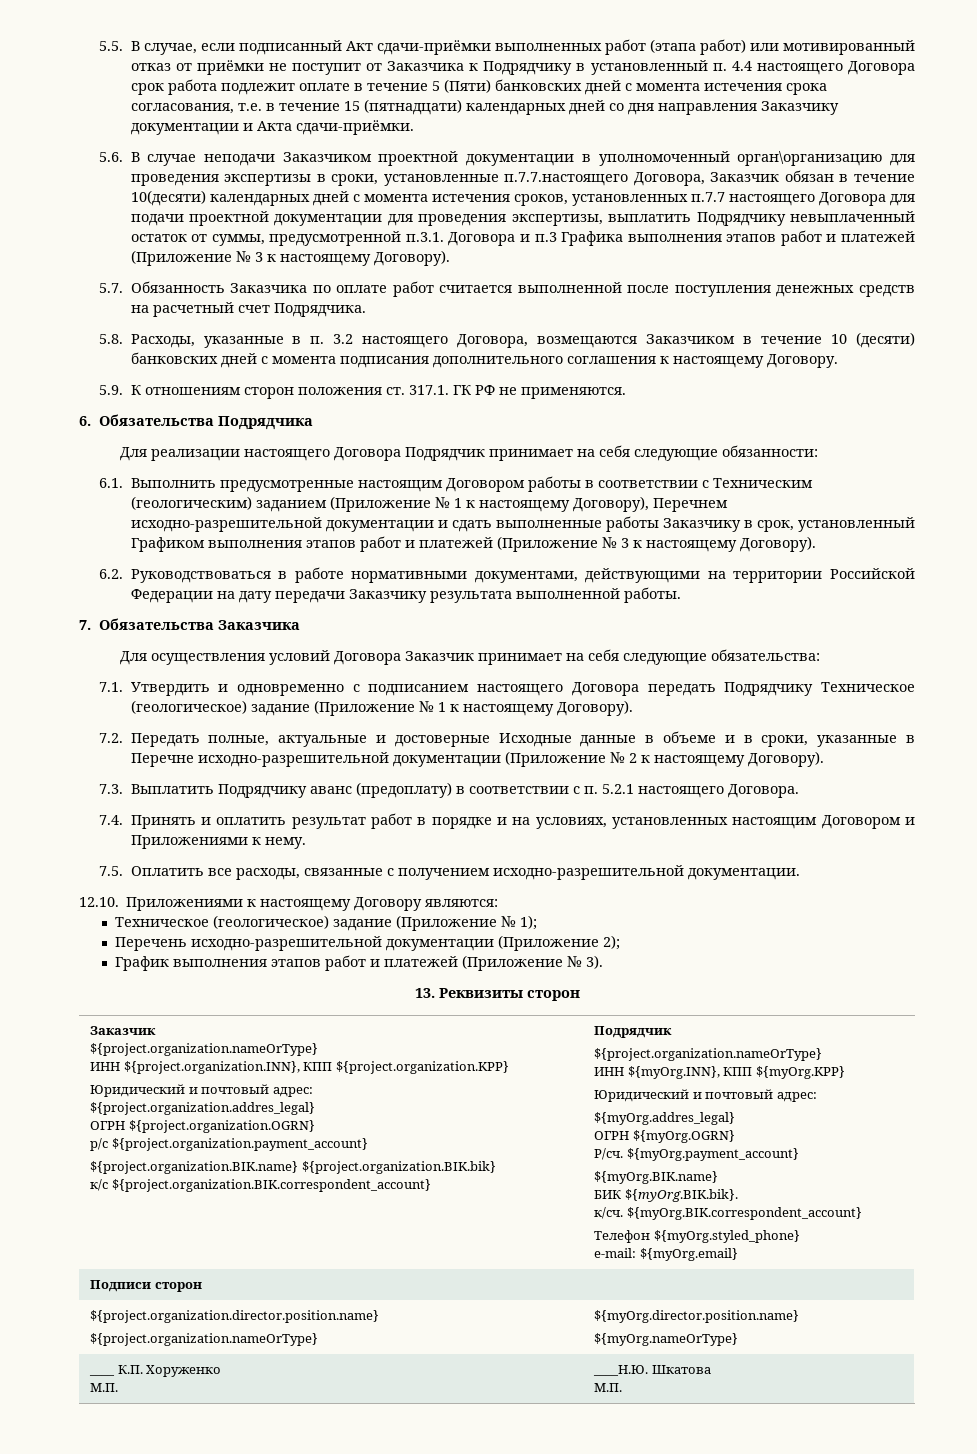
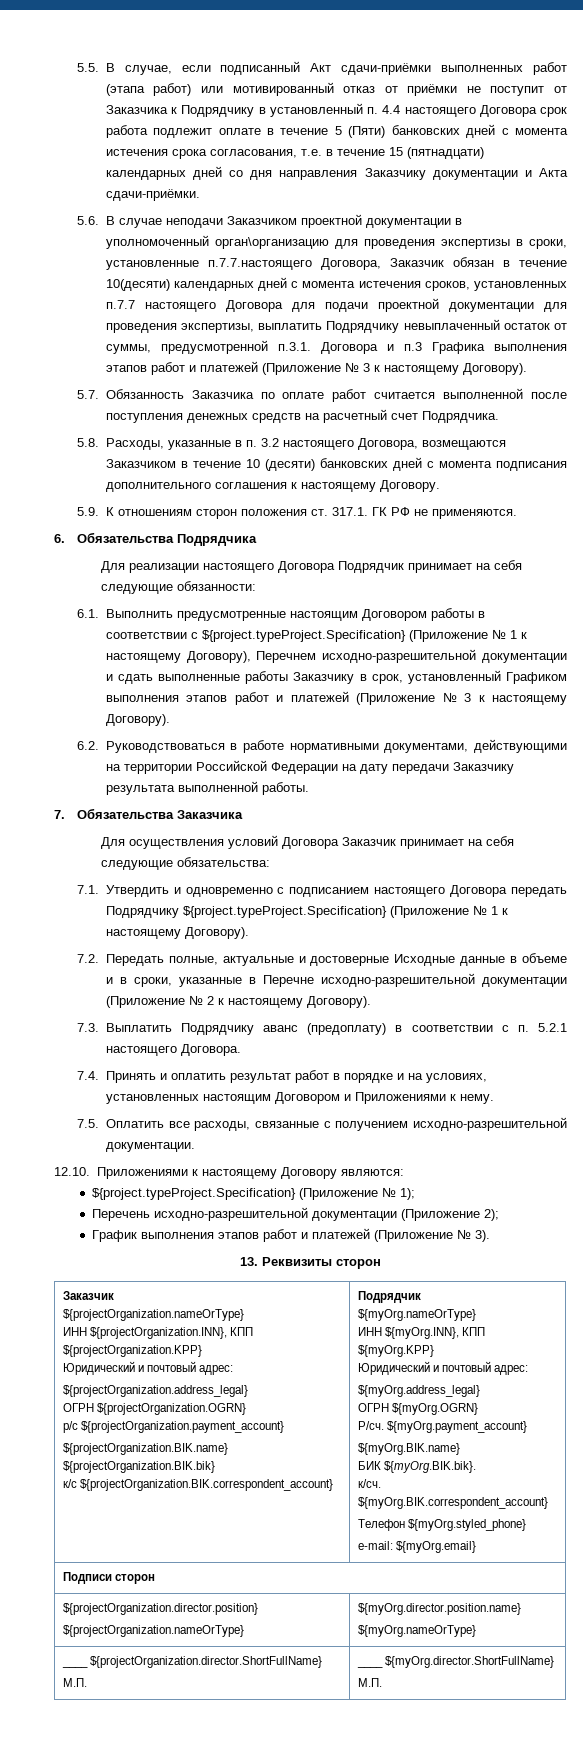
[712,478,813,488] [130,496,327,512] Техническим (геологическим) заданием -> [201,630,406,642] ${project.typeProject.Specification}
[820,682,915,692] [130,700,310,716] Техническое (геологическое) задание -> [182,906,387,918] ${project.typeProject.Specification}
[115,915,393,931] Техническое (геологическое) задание -> [91,1188,296,1200] ${project.typeProject.Specification}
[90,1043,319,1056] [90,1061,509,1074] [90,1084,313,1097] [90,1102,316,1115] [90,1120,315,1133] ${project.organization.nameOrType} // ИНН ${project.organization.INN}, КПП ${project.organization.KPP} // Юридический и почтовый адрес: // ${project.organization.addres_legal} // ОГРН ${project.organization.OGRN} -> [62,1309,244,1321] [62,1327,253,1339] [62,1345,202,1357] [62,1361,233,1375] [62,1385,248,1397] [62,1403,246,1415] ${projectOrganization.nameOrType} // ИНН ${projectOrganization.INN}, КПП ${projectOrganization.KPP} // Юридический и почтовый адрес: // ${projectOrganization.address_legal} // ОГРН ${projectOrganization.OGRN}
[111,1138,368,1151] [90,1161,496,1174] ${project.organization.payment_account} // ${project.organization.BIK.name} ${project.organization.BIK.bik} -> [80,1421,284,1433] [62,1443,228,1455] [62,1461,215,1473] ${projectOrganization.payment_account} // ${projectOrganization.BIK.name} ${projectOrganization.BIK.bik}
[111,1179,431,1192] ${project.organization.BIK.correspondent_account} -> [79,1479,333,1491] ${projectOrganization.BIK.correspondent_account}
[594,1048,823,1061] ${project.organization.nameOrType} -> [357,1309,476,1321] ${myOrg.nameOrType}
[594,1112,736,1125] ${myOrg.addres_legal} -> [357,1385,480,1397] ${myOrg.address_legal}
[90,1310,380,1323] [90,1333,319,1346] ${project.organization.director.position.name} // ${project.organization.nameOrType} -> [62,1603,258,1615] [62,1625,244,1637] ${projectOrganization.director.position} // ${projectOrganization.nameOrType}
[117,1365,222,1377] К.П. Хоруженко -> [89,1656,322,1668] ${projectOrganization.director.ShortFullName}
[593,1365,711,1376] ____Н.Ю. Шкатова -> [356,1656,554,1668] ____ ${myOrg.director.ShortFullName}

